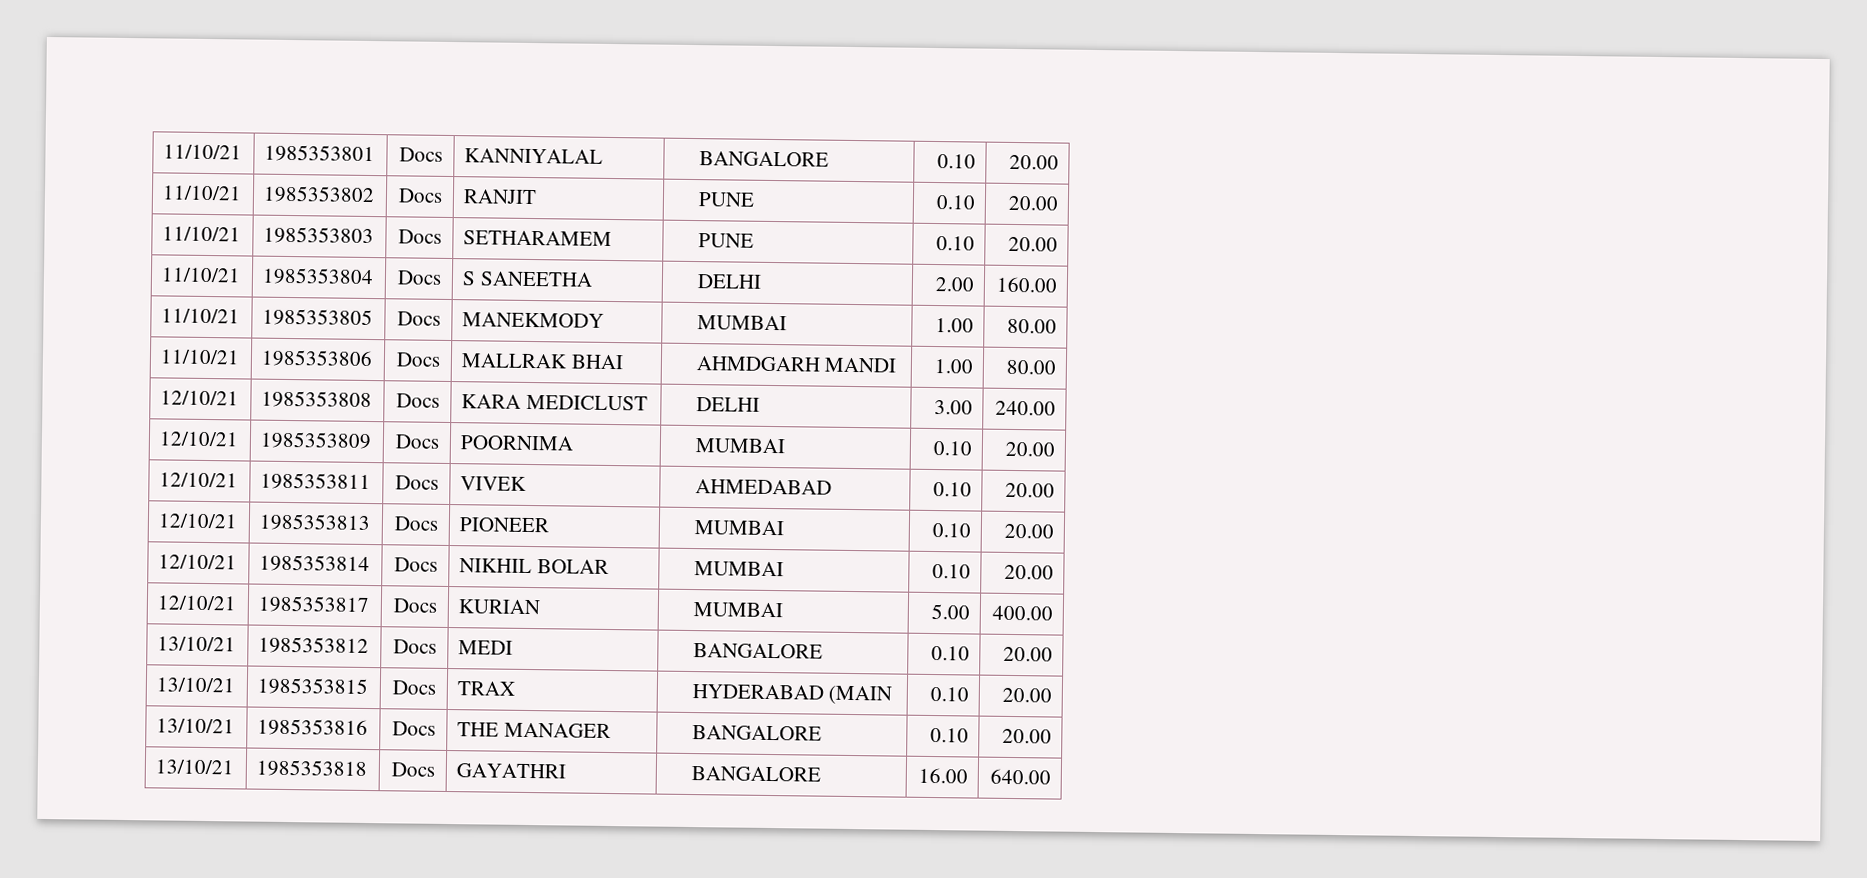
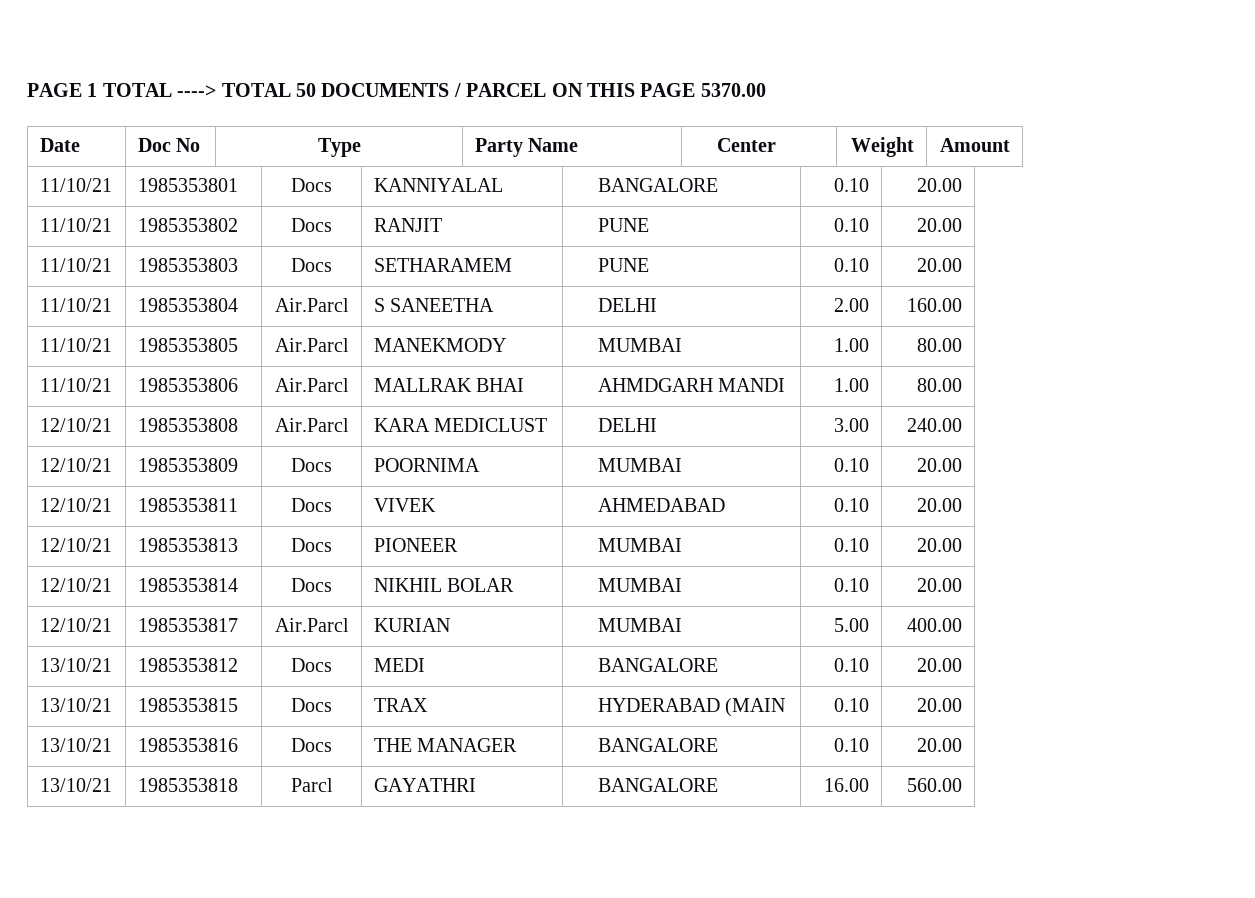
(163, 152) none -> [27,83,766,97] [39,138,80,152] [137,138,200,152] [317,138,361,157] [474,138,578,157] [716,138,776,152] [851,137,915,157] [940,138,1011,152] PAGE 1 TOTAL ----> TOTAL 50 DOCUMENTS / PARCEL ON THIS PAGE 5370.00 // Date | Doc No | Type | Party Name | Center | Weight | Amount //
[396,270,442,285] Docs -> [274,298,349,312] Air.Parcl
[396,311,441,326] Docs -> [274,338,349,352] Air.Parcl
[395,352,441,367] Docs -> [274,378,349,392] Air.Parcl
[395,393,440,408] Docs -> [274,418,349,432] Air.Parcl
[392,598,437,613] Docs -> [274,618,349,632] Air.Parcl
[390,762,435,777] Docs -> [290,778,333,792] Parcl
[989,768,1051,785] 640.00 -> [907,778,963,792] 560.00

